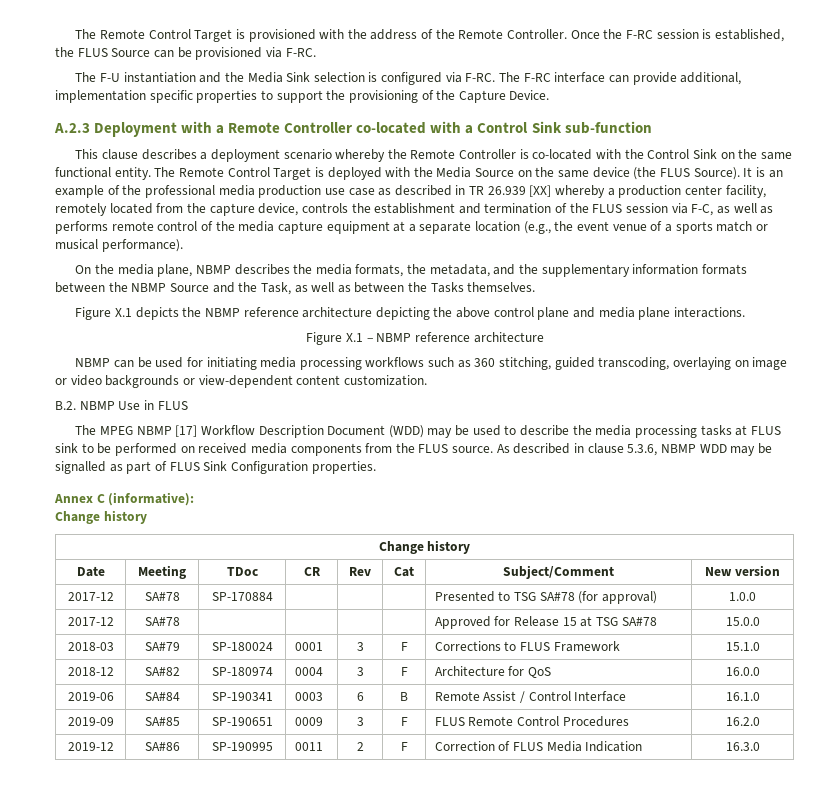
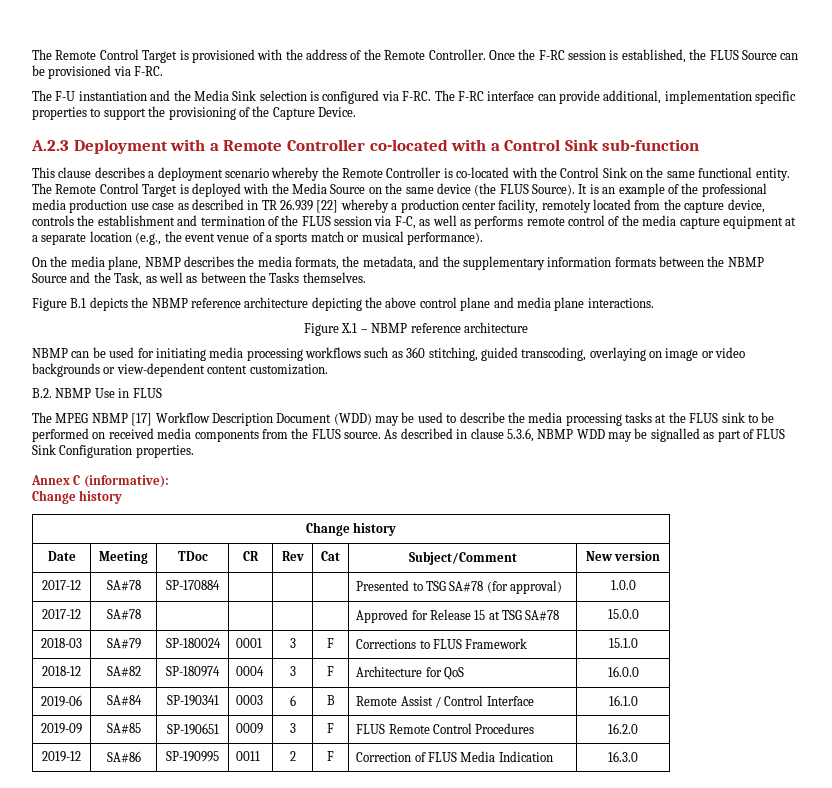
[529,185,552,197] [XX] -> [316,200,339,213] [22]
[114,308,132,317] X.1 -> [70,298,87,308] B.1
(748, 430) none -> [668,412,686,423] the

